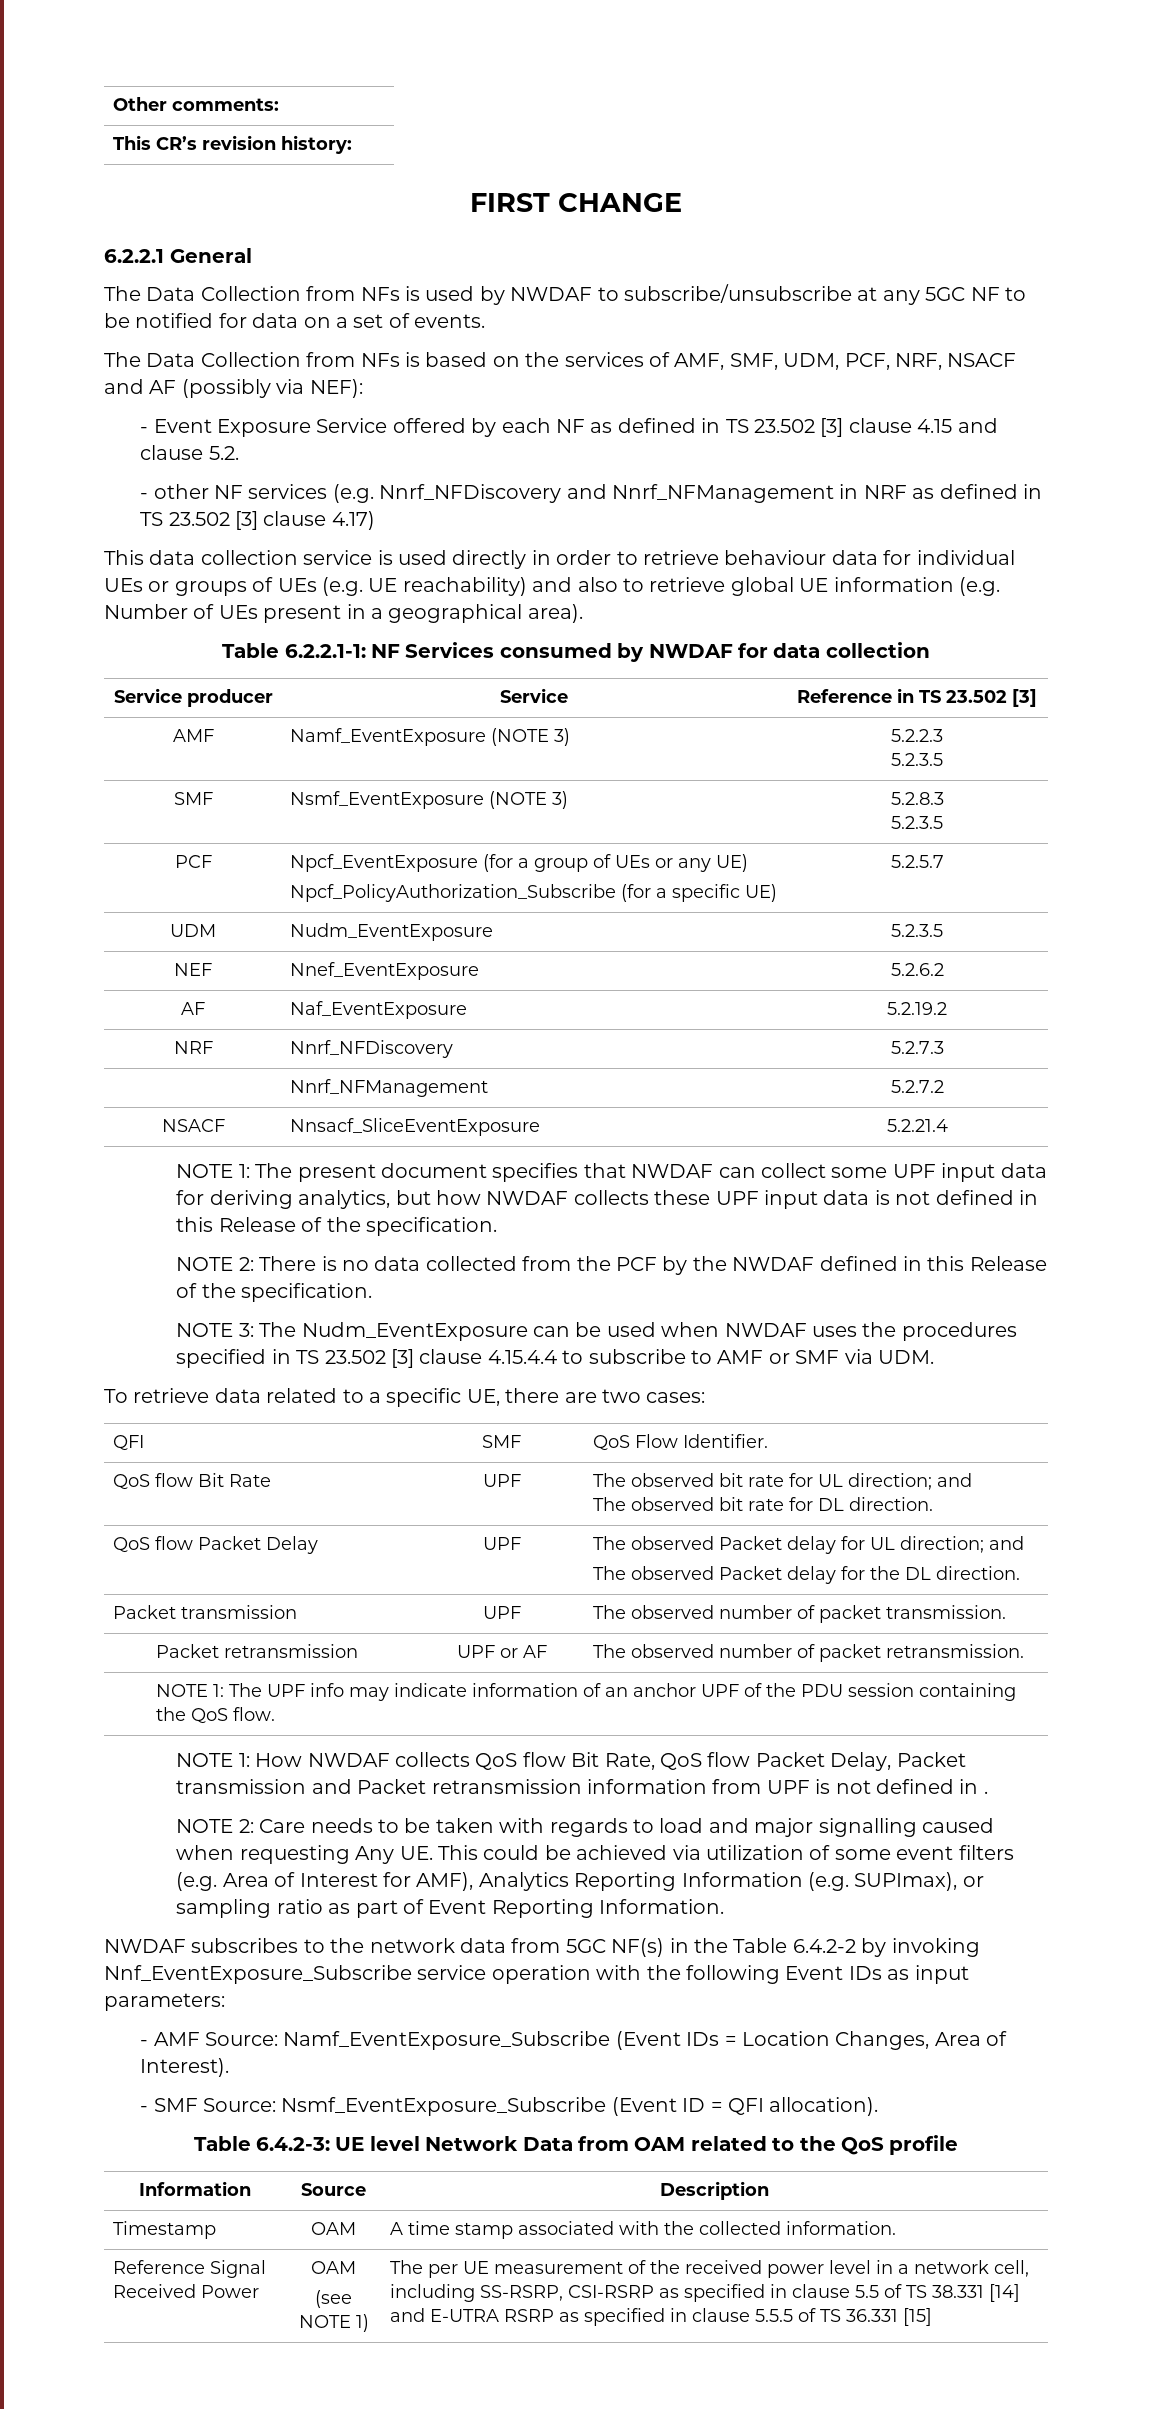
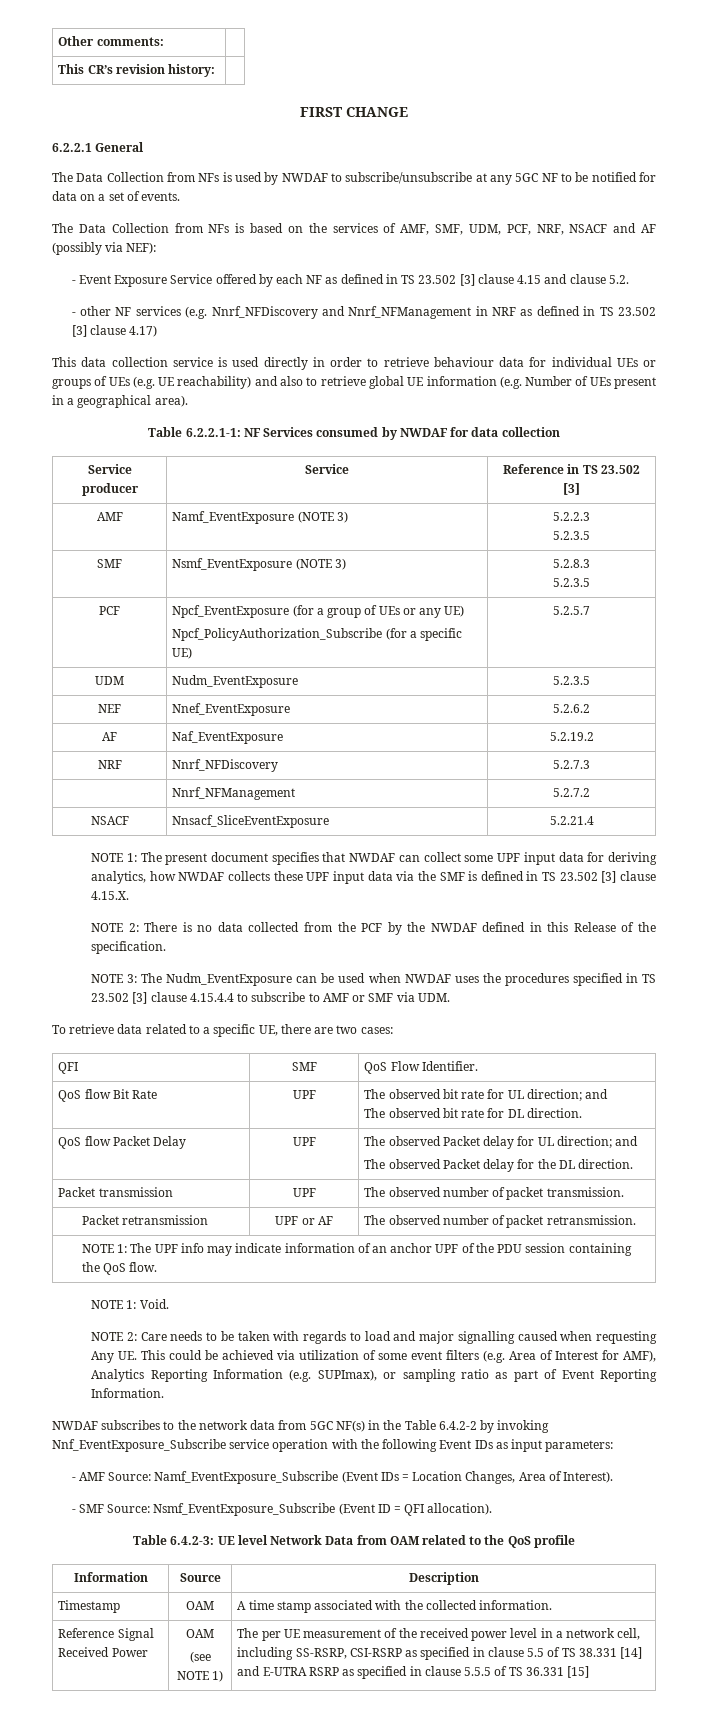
[395,1190,431,1205] but -> (147, 877) none
[874,1190,1038,1205] [176,1217,497,1236] is not defined in this Release of the specification. -> [396,871,657,883] [91,891,130,900] via the SMF is defined in TS 23.502 [3] clause 4.15.X.
[255,1752,966,1771] [176,1779,988,1794] How NWDAF collects QoS flow Bit Rate, QoS flow Packet Delay, Packet transmission and Packet retransmission information from UPF is not defined in . -> [139,1299,169,1309] Void.

